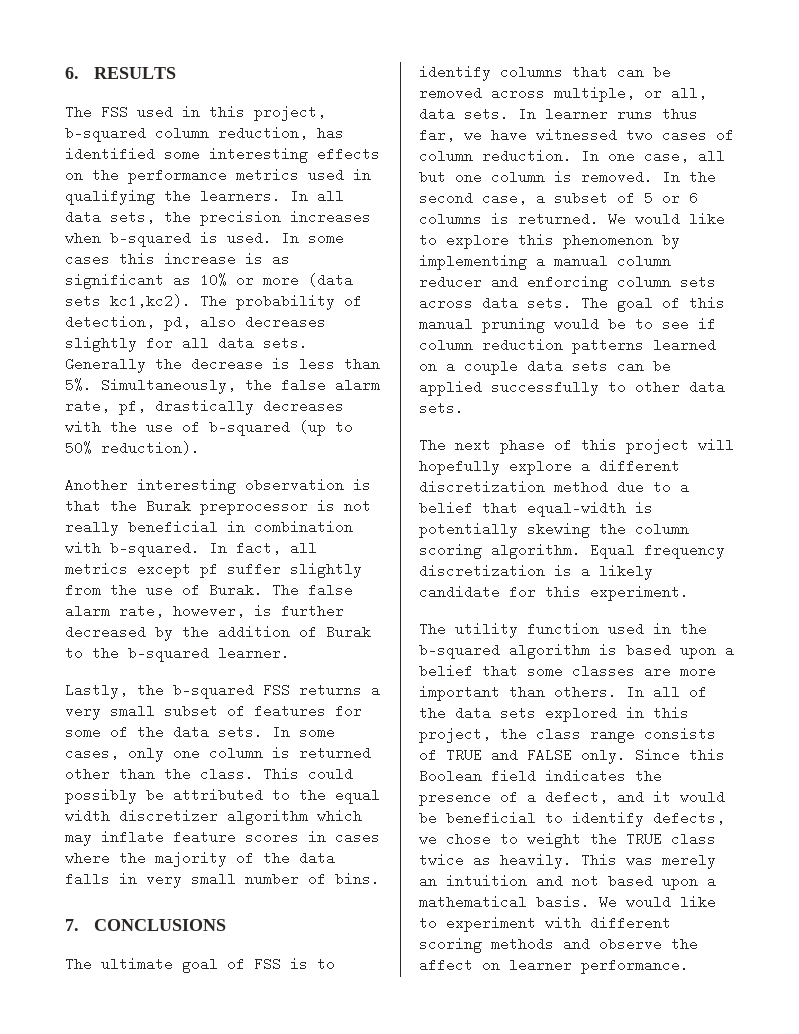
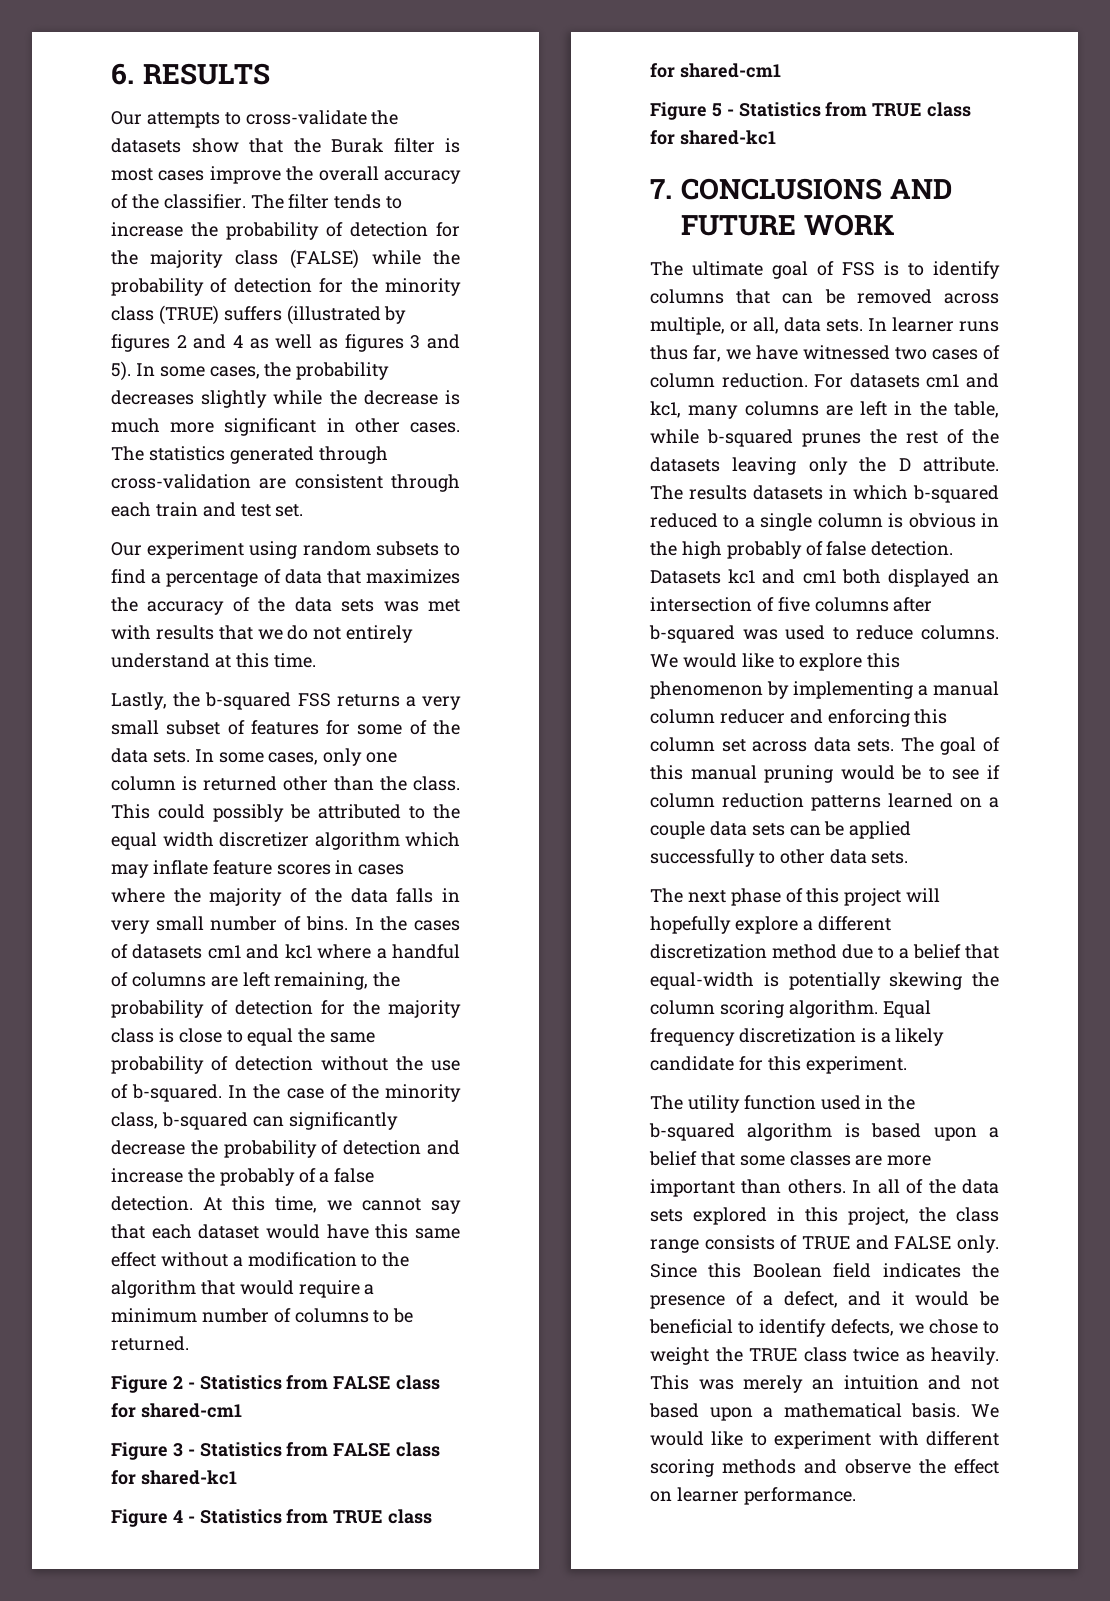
[65,105,326,121] [65,126,344,142] [65,147,380,163] [65,168,371,184] [65,189,344,205] [65,210,371,226] [65,231,344,247] [65,252,290,266] [65,273,353,289] [65,294,362,310] [65,315,326,331] [65,336,308,352] [65,357,380,373] [65,378,380,394] [65,399,344,415] [65,420,353,436] [65,441,200,455] [65,478,371,494] [65,499,371,515] [65,520,353,536] [65,541,317,557] [65,562,362,578] [65,583,353,597] [65,604,344,618] [65,625,371,641] [65,646,290,662] The FSS used in this project, b-squared column reduction, has identified some interesting effects on the performance metrics used in qualifying the learners. In all data sets, the precision increases when b-squared is used. In some cases this increase is as significant as 10% or more (data sets kc1,kc2). The probability of detection, pd, also decreases slightly for all data sets. Generally the decrease is less than 5%. Simultaneously, the false alarm rate, pf, drastically decreases with the use of b-squared (up to 50% reduction). // Another interesting observation is that the Burak preprocessor is not really beneficial in combination with b-squared. In fact, all metrics except pf suffer slightly from the use of Burak. The false alarm rate, however, is further decreased by the addition of Burak to the b-squared learner. -> [111,110,399,128] [111,138,460,153] [111,166,461,184] [111,194,403,209] [111,222,460,240] [111,249,460,269] [111,278,461,296] [111,305,407,325] [111,334,460,352] [111,361,390,381] [111,390,460,408] [111,418,460,436] [111,446,388,464] [111,474,460,492] [111,502,304,517] [111,541,460,559] [111,569,461,587] [111,597,461,615] [111,625,414,643] [111,653,316,668] Our attempts to cross-validate the datasets show that the Burak filter is most cases improve the overall accuracy of the classifier. The filter tends to increase the probability of detection for the majority class (FALSE) while the probability of detection for the minority class (TRUE) suffers (illustrated by figures 2 and 4 as well as figures 3 and 5). In some cases, the probability decreases slightly while the decrease is much more significant in other cases. The statistics generated through cross-validation are consistent through each train and test set. // Our experiment using random subsets to find a percentage of data that maximizes the accuracy of the data sets was met with results that we do not entirely understand at this time.
(380, 879) none -> [354,916,461,931] [111,944,461,959] [111,972,401,990] [111,1000,461,1018] [111,1028,376,1046] [111,1056,460,1074] [111,1084,461,1102] [111,1112,398,1130] [111,1140,461,1158] [111,1168,375,1186] [111,1196,461,1214] [111,1224,461,1239] [111,1252,410,1267] [111,1280,375,1298] [111,1308,414,1323] [111,1336,189,1351] [111,1375,441,1393] [111,1403,242,1418] [111,1442,441,1460] [111,1470,237,1485] [111,1509,433,1527] [650,63,781,78] [650,102,972,120] [650,130,776,145] In the cases of datasets cm1 and kc1 where a handful of columns are left remaining, the probability of detection for the majority class is close to equal the same probability of detection without the use of b-squared. In the case of the minority class, b-squared can significantly decrease the probability of detection and increase the probably of a false detection. At this time, we cannot say that each dataset would have this same effect without a modification to the algorithm that would require a minimum number of columns to be returned. // Figure 2 - Statistics from FALSE class for shared-cm1 // Figure 3 - Statistics from FALSE class for shared-kc1 // Figure 4 - Statistics from TRUE class for shared-cm1 // Figure 5 - Statistics from TRUE class for shared-kc1
(226, 925) none -> [889,179,952,199] [681,214,894,236] AND FUTURE WORK
[581,149,725,163] [419,170,716,184] [419,191,698,205] [419,212,599,226] In one case, all but one column is removed. In the second case, a subset of 5 or 6 columns is returned. -> [814,373,999,388] [650,401,999,419] [650,429,999,447] [650,457,999,475] [650,485,999,503] [650,513,999,531] [650,541,954,559] [650,569,999,587] [650,597,933,612] [649,625,999,643] For datasets cm1 and kc1, many columns are left in the table, while b-squared prunes the rest of the datasets leaving only the D attribute. The results datasets in which b-squared reduced to a single column is obvious in the high probably of false detection. Datasets kc1 and cm1 both displayed an intersection of five columns after b-squared was used to reduce columns.
[617,275,716,289] column sets -> [914,709,948,724] [650,737,746,752] this column set
[419,958,473,972] affect -> [954,1459,999,1474] effect

